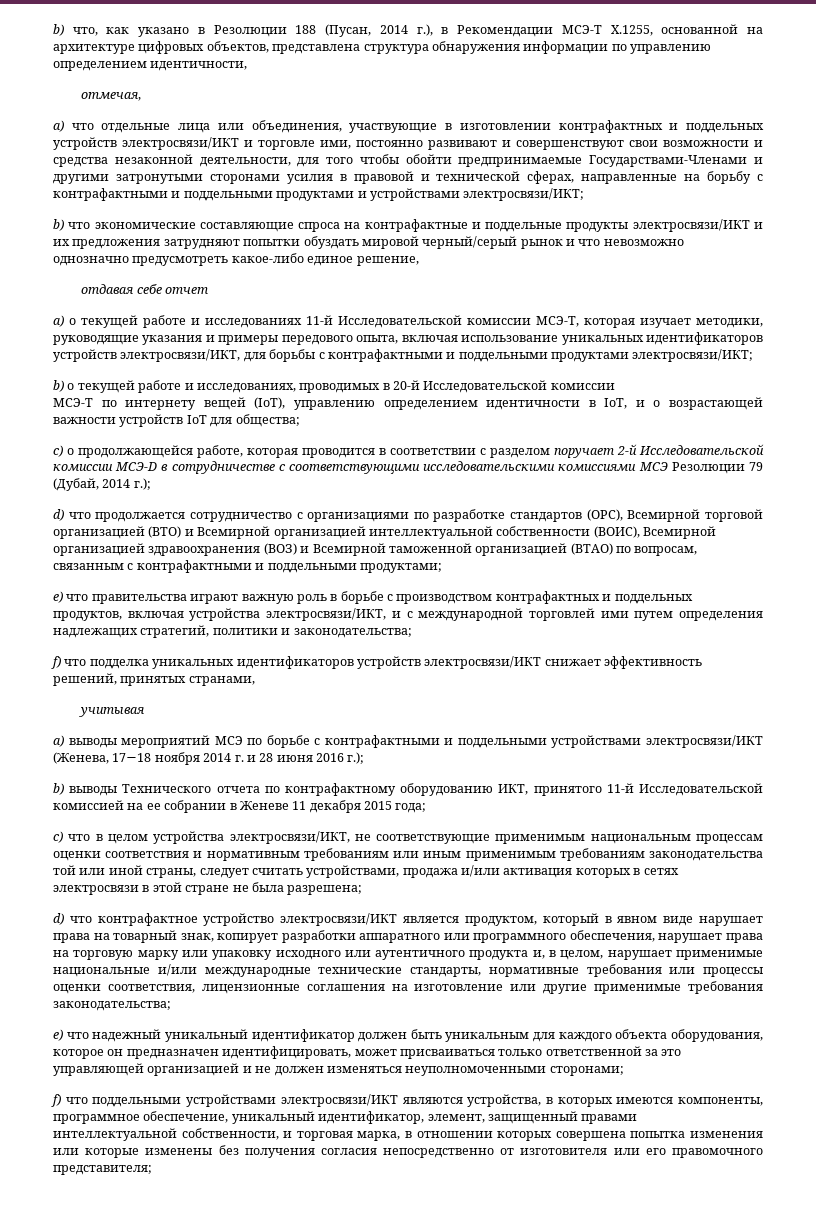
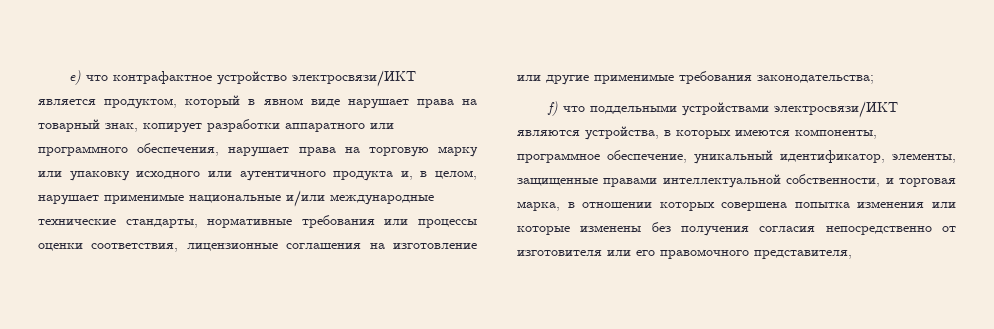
[53,24,764,37] [53,41,711,54] [53,61,248,71] [81,92,142,101] [53,120,765,133] [53,137,763,150] [53,154,763,167] [53,171,763,184] [53,188,585,201] [53,219,763,232] [53,236,684,249] [53,253,419,266] [81,284,208,294] [53,315,763,328] [53,332,764,345] [53,349,754,362] [53,380,615,393] [53,397,764,410] [53,414,300,427] [53,444,764,458] [53,461,764,474] [53,478,151,491] [53,509,763,522] [53,526,716,539] [53,543,698,556] [53,560,442,573] [53,591,693,604] [53,608,763,621] [53,625,412,638] [51,656,702,669] [53,673,255,686] [78,707,146,717] [53,735,763,748] [53,752,365,765] [53,783,763,796] [53,800,427,813] [53,831,763,844] [53,848,763,861] [53,865,679,878] [53,882,363,895] [53,913,64,925] b) что, как указано в Резолюции 188 (Пусан, 2014 г.), в Рекомендации МСЭ-Т X.1255, основанной на архитектуре цифровых объектов, представлена структура обнаружения информации по управлению определением идентичности, // отмечая, // a) что отдельные лица или объединения, участвующие в изготовлении контрафактных и поддельных устройств электросвязи/ИКТ и торговле ими, постоянно развивают и совершенствуют свои возможности и средства незаконной деятельности, для того чтобы обойти предпринимаемые Государствами-Членами и другими затронутыми сторонами усилия в правовой и технической сферах, направленные на борьбу с контрафактными и поддельными продуктами и устройствами электросвязи/ИКТ; // b) что экономические составляющие спроса на контрафактные и поддельные продукты электросвязи/ИКТ и их предложения затрудняют попытки обуздать мировой черный/серый рынок и что невозможно однозначно предусмотреть какое-либо единое решение, // отдавая себе отчет // a) о текущей работе и исследованиях 11-й Исследовательской комиссии МСЭ-Т, которая изучает методики, руководящие указания и примеры передового опыта, включая использование уникальных идентификаторов устройств электросвязи/ИКТ, для борьбы с контрафактными и поддельными продуктами электросвязи/ИКТ; // b) о текущей работе и исследованиях, проводимых в 20-й Исследовательской комиссии // МСЭ-Т по интернету вещей (IoT), управлению определением идентичности в IoT, и о возрастающей важности устройств IoT для общества; // c) о продолжающейся работе, которая проводится в соответствии с разделом поручает 2-й Исследовательской комиссии МСЭ-D в сотрудничестве с соответствующими исследовательскими комиссиями МСЭ Резолюции 79 (Дубай, 2014 г.); // d) что продолжается сотрудничество с организациями по разработке стандартов (ОРС), Всемирной торговой организацией (ВТО) и Всемирной организацией интеллектуальной собственности (ВОИС), Всемирной организацией здравоохранения (ВОЗ) и Всемирной таможенной организацией (ВТАО) по вопросам, связанным с контрафактными и поддельными продуктами; // e) что правительства играют важную роль в борьбе с производством контрафактных и поддельных продуктов, включая устройства электросвязи/ИКТ, и с международной торговлей ими путем определения надлежащих стратегий, политики и законодательства; // f) что подделка уникальных идентификаторов устройств электросвязи/ИКТ снижает эффективность решений, принятых странами, // учитывая // a) выводы мероприятий МСЭ по борьбе с контрафактными и поддельными устройствами электросвязи/ИКТ (Женева, 17−18 ноября 2014 г. и 28 июня 2016 г.); // b) выводы Технического отчета по контрафактному оборудованию ИКТ, принятого 11-й Исследовательской комиссией на ее собрании в Женеве 11 декабря 2015 года; // c) что в целом устройства электросвязи/ИКТ, не соответствующие применимым национальным процессам оценки соответствия и нормативным требованиям или иным применимым требованиям законодательства той или иной страны, следует считать устройствами, продажа и/или активация которых в сетях электросвязи в этой стране не была разрешена; // d) -> [68,70,81,85] e)
[53,1029,763,1042] [53,1046,682,1059] [53,1063,624,1076] // e) что надежный уникальный идентификатор должен быть уникальным для каждого объекта оборудования, которое он предназначен идентифицировать, может присваиваться только ответственной за это управляющей организацией и не должен изменяться неуполномоченными сторонами; -> (874, 79) none
[427,1111,578,1124] элемент, защищенный -> [892,153,956,163] [517,178,598,186] элементы, защищенные
[53,1165,152,1175] представителя; -> [754,250,852,259] представителя,

